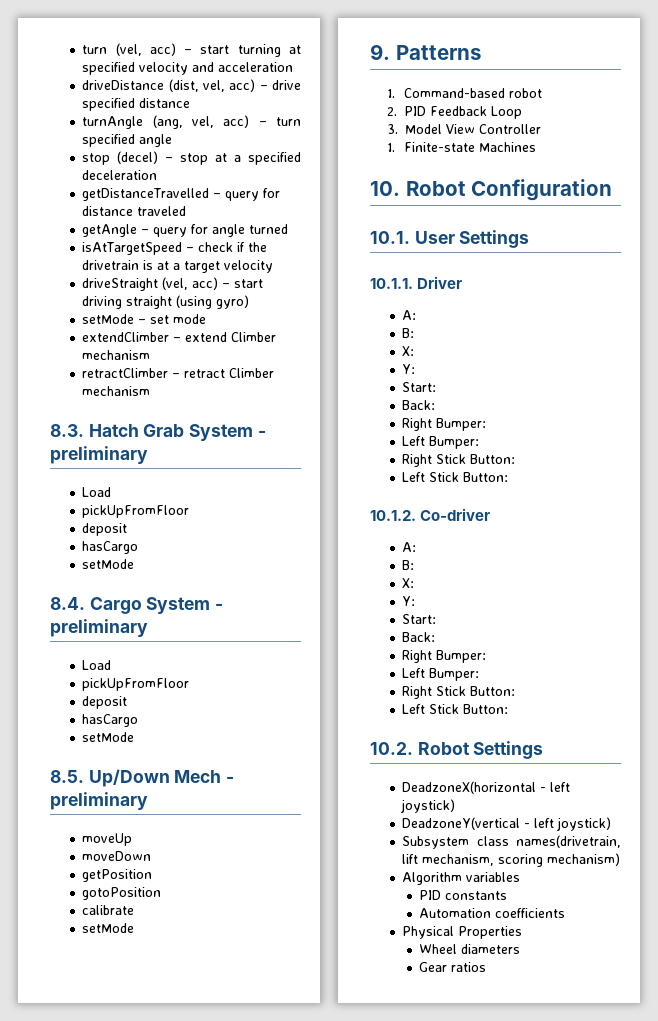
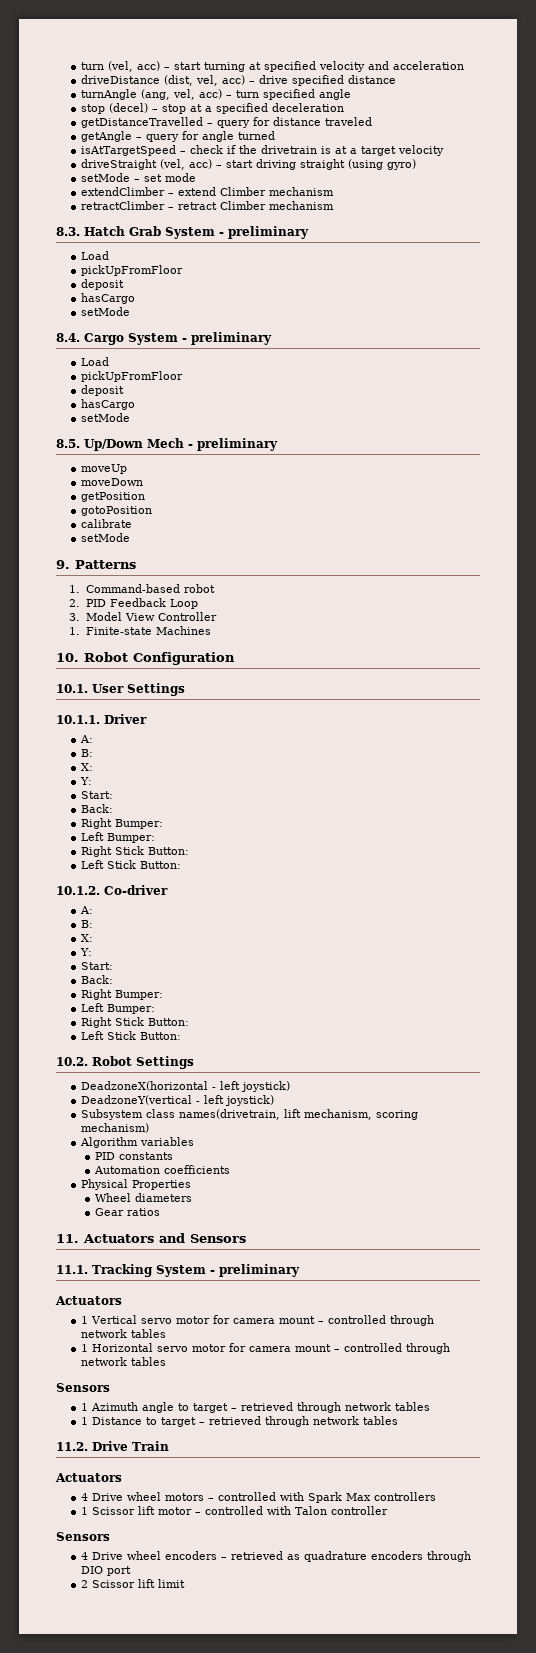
(487, 967) none -> [56,1233,246,1243] [56,1264,300,1277] [55,1296,122,1305] [81,1315,435,1326] [81,1329,167,1338] [81,1343,451,1354] [81,1357,167,1366] [56,1383,110,1392] [81,1402,431,1413] [81,1416,399,1427] [56,1441,169,1451] [55,1473,122,1482] [81,1492,437,1503] [81,1506,389,1515] [56,1532,110,1541] [81,1551,472,1562] [81,1566,132,1576] [81,1579,186,1588] // 11. Actuators and Sensors // 11.1. Tracking System - preliminary // Actuators // 1 Vertical servo motor for camera mount – controlled through network tables // 1 Horizontal servo motor for camera mount – controlled through network tables // Sensors // 1 Azimuth angle to target – retrieved through network tables // 1 Distance to target – retrieved through network tables // 11.2. Drive Train // Actuators // 4 Drive wheel motors – controlled with Spark Max controllers // 1 Scissor lift motor – controlled with Talon controller // Sensors // 4 Drive wheel encoders – retrieved as quadrature encoders through DIO port // 2 Scissor lift limit

